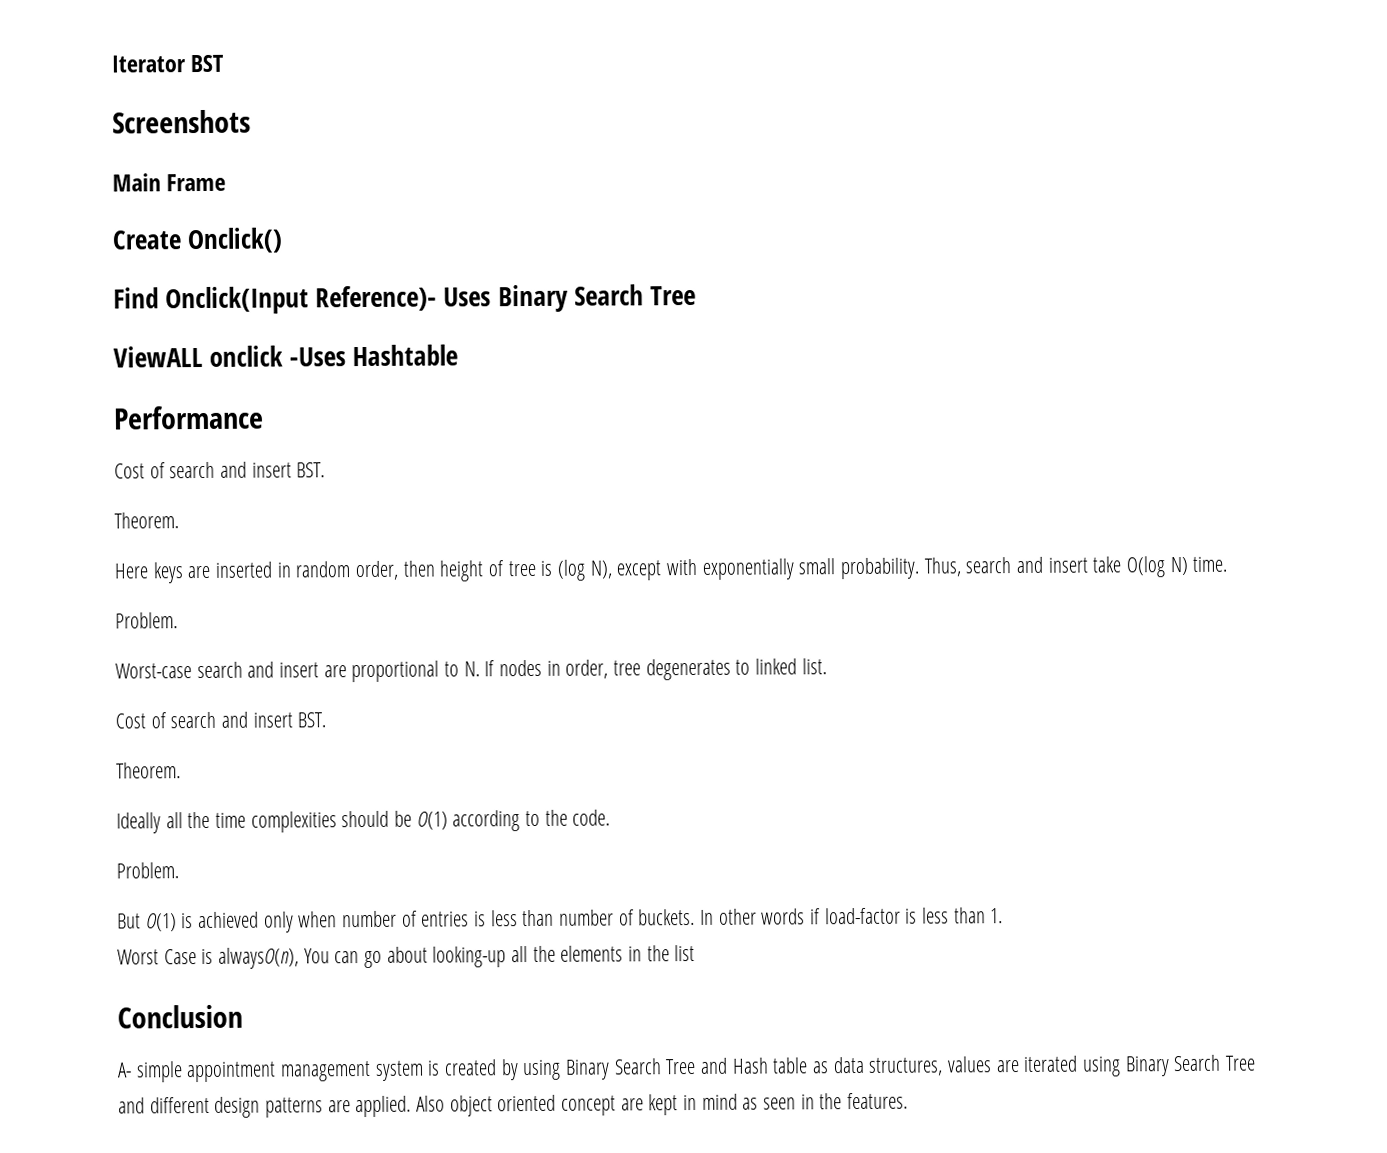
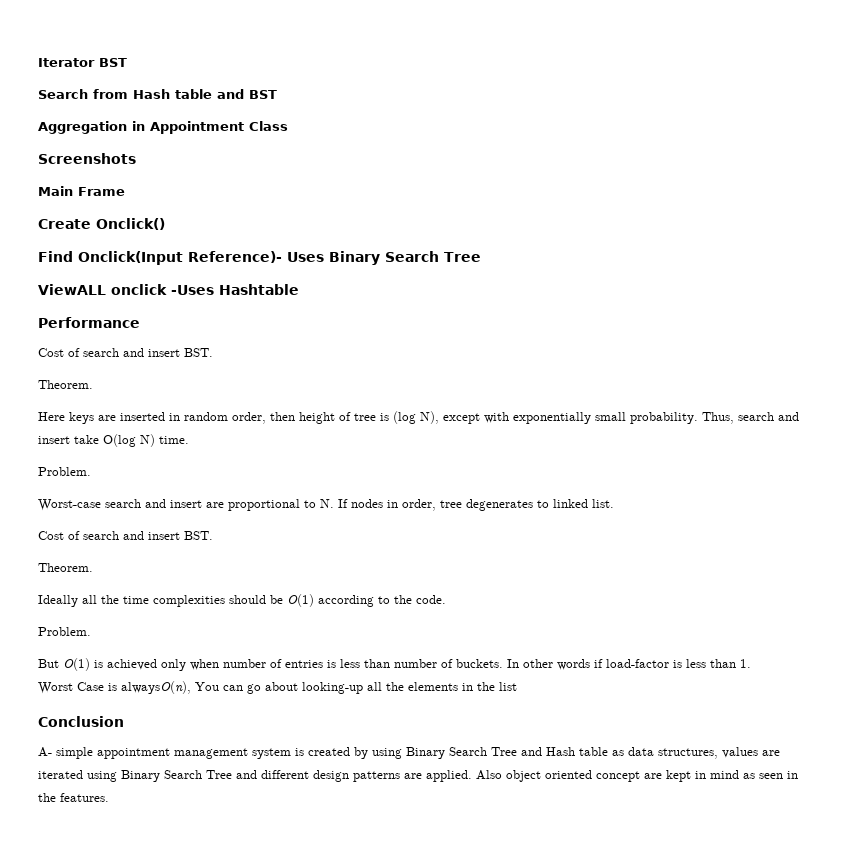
(225, 63) none -> [38,89,277,99] [38,121,288,134] // Search from Hash table and BST // Aggregation in Appointment Class

